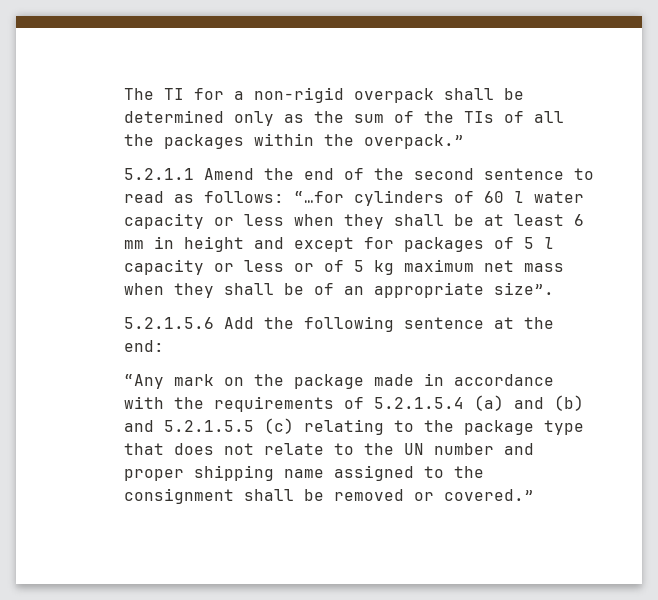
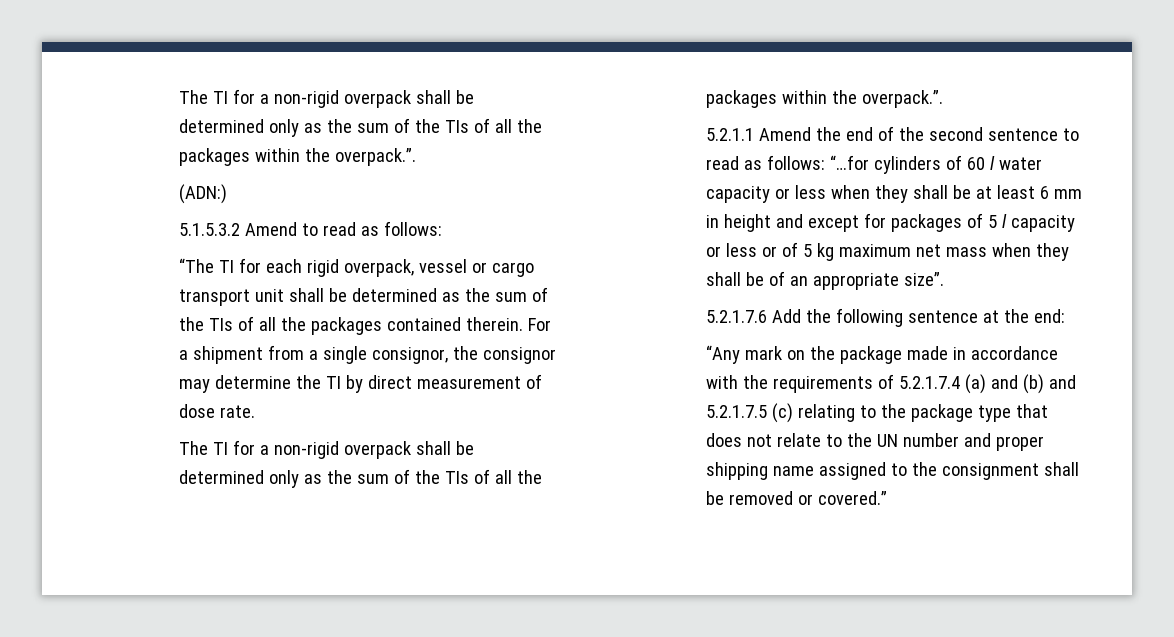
[364,134,465,149] overpack.” -> [334,148,416,166] [178,184,227,204] [178,221,442,236] [178,258,534,277] [178,287,548,306] [178,316,551,335] [178,345,556,364] [178,374,542,393] [178,404,255,418] [178,440,474,459] [178,469,542,488] [705,90,943,108] overpack.”. // (ADN:) // 5.1.5.3.2 Amend to read as follows: // “The TI for each rigid overpack, vessel or cargo transport unit shall be determined as the sum of the TIs of all the packages contained therein. For a shipment from a single consignor, the consignor may determine the TI by direct measurement of dose rate. // The TI for a non-rigid overpack shall be determined only as the sum of the TIs of all the packages within the overpack.”.
[124,317,215,329] 5.2.1.5.6 -> [705,310,767,323] 5.2.1.7.6
[374,397,465,409] 5.2.1.5.4 -> [898,376,960,389] 5.2.1.7.4
[164,420,255,432] 5.2.1.5.5 -> [705,405,767,418] 5.2.1.7.5

